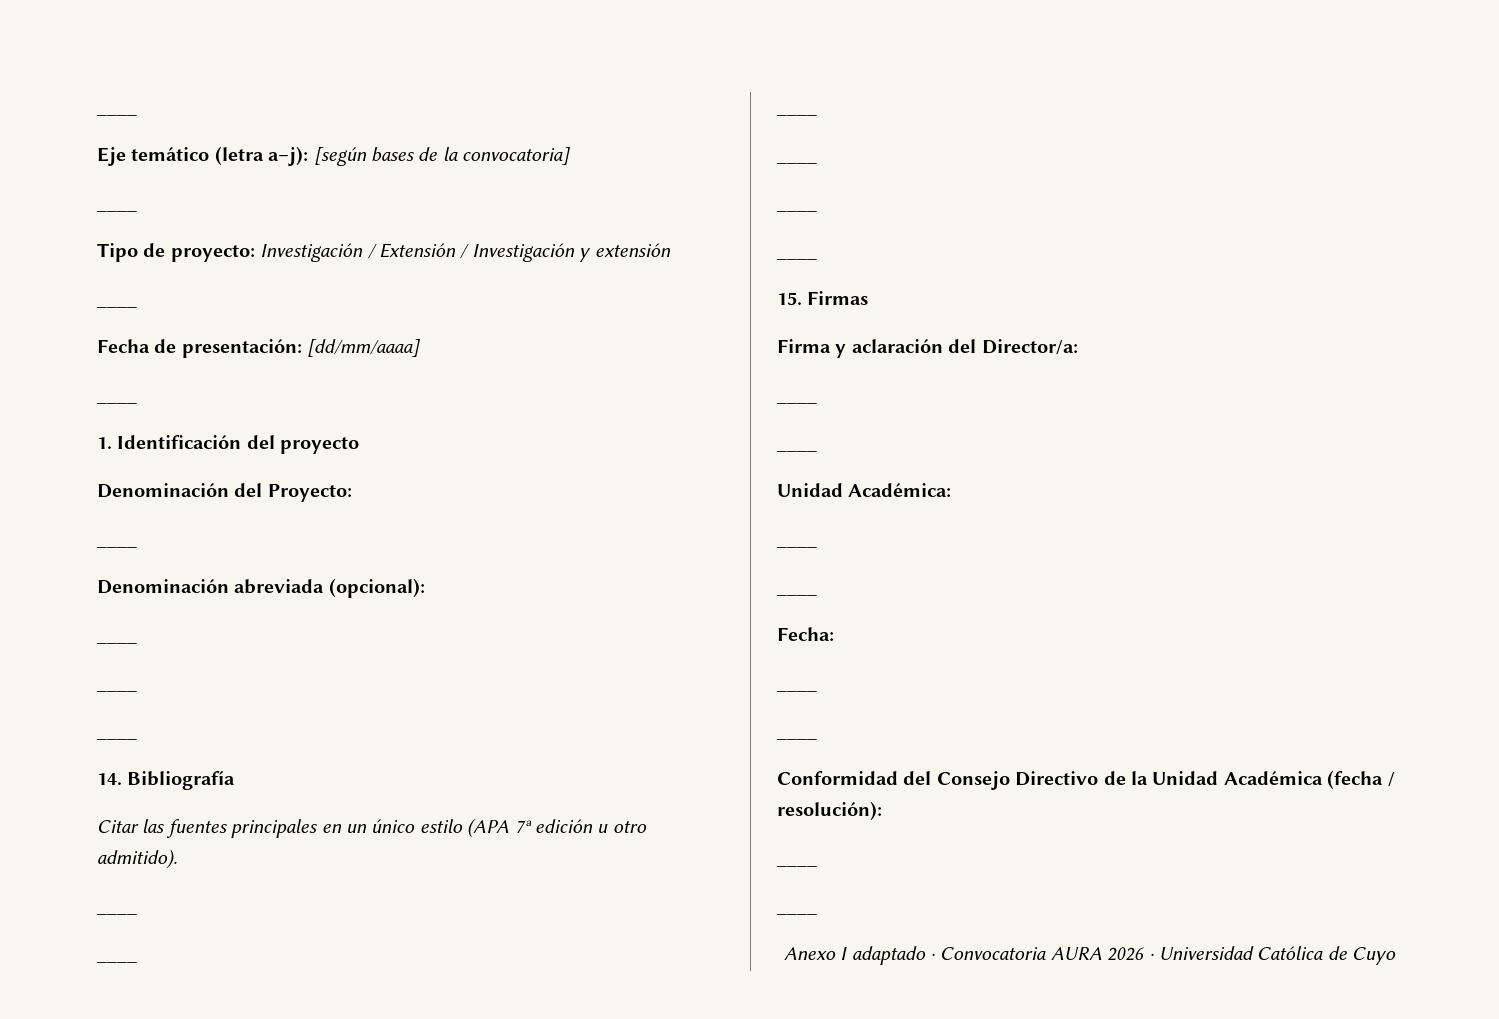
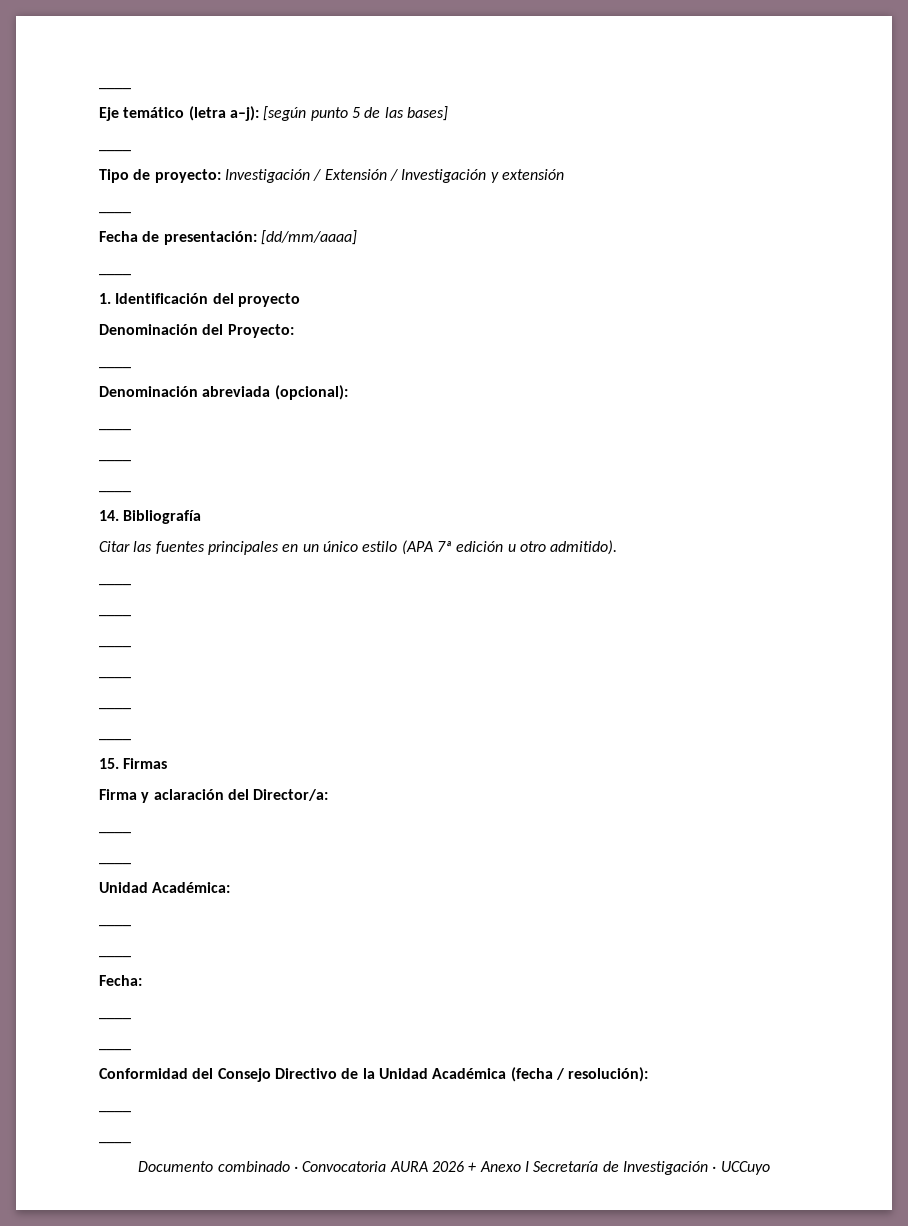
[371,147,571,165] bases de la convocatoria] -> [310,106,448,121] punto 5 de las bases]
[783,946,926,965] Anexo I adaptado -> [138,1161,290,1172] Documento combinado
[1148,946,1397,965] · Universidad Católica de Cuyo -> [468,1161,770,1175] + Anexo I Secretaría de Investigación · UCCuyo

